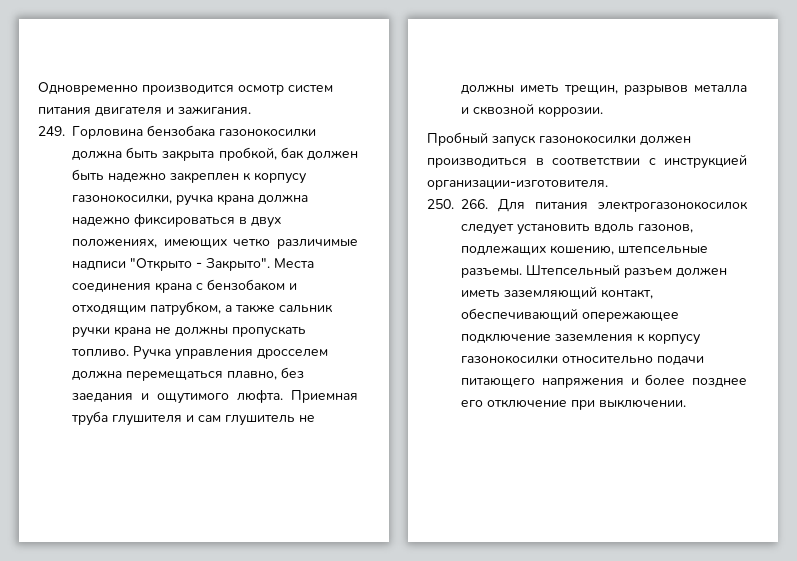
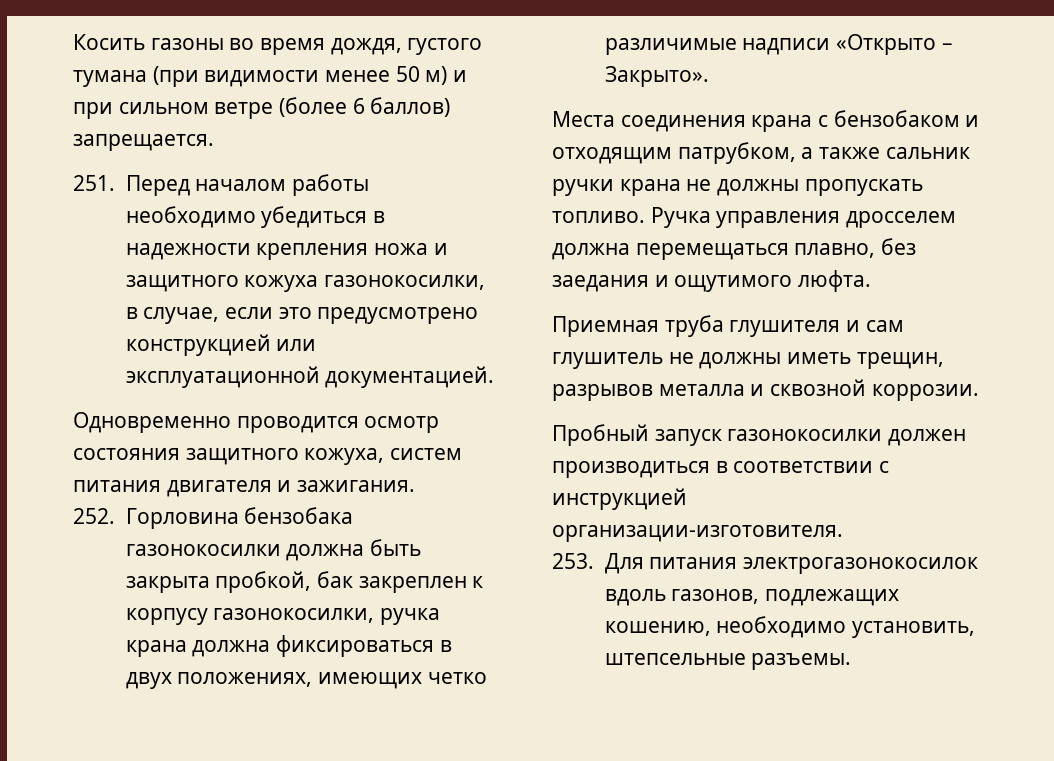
[38,82,284,95] Одновременно производится осмотр -> [73,34,483,55] [73,66,468,87] [73,97,451,119] [73,134,214,151] [73,174,369,196] [125,206,385,228] [125,243,448,260] [125,275,485,292] [125,307,479,324] [125,334,317,356] [125,366,495,388] [73,412,440,433] [73,448,385,465] Косить газоны во время дождя, густого тумана (при видимости менее 50 м) и при сильном ветре (более 6 баллов) запрещается. // 251. Перед началом работы необходимо убедиться в надежности крепления ножа и защитного кожуха газонокосилки, в случае, если это предусмотрено конструкцией или эксплуатационной документацией. // Одновременно проводится осмотр состояния защитного кожуха,
[38,126,65,136] 249. -> [73,508,115,524] 252.
[306,150,358,160] [72,169,166,182] должен быть надежно -> (353, 579) none
[72,216,130,226] надежно -> (271, 648) none
[130,257,270,271] "Открыто - Закрыто". -> [835,34,953,55] [604,66,709,87] «Открыто – Закрыто». //
(283, 396) none -> (872, 281) //
[427,199,488,209] 250. 266. -> [552,553,594,569] 253.
[461,224,590,235] следует установить -> (978, 565) none
[618,246,708,254] [461,264,727,278] [461,286,653,299] [461,308,679,322] [461,333,701,345] [461,355,704,365] [461,374,747,388] [461,399,686,410] штепсельные разъемы. Штепсельный разъем должен иметь заземляющий контакт, обеспечивающий опережающее подключение заземления к корпусу газонокосилки относительно подачи питающего напряжения и более позднее его отключение при выключении. -> [716,616,975,638] [604,653,852,670] необходимо установить, штепсельные разъемы.

